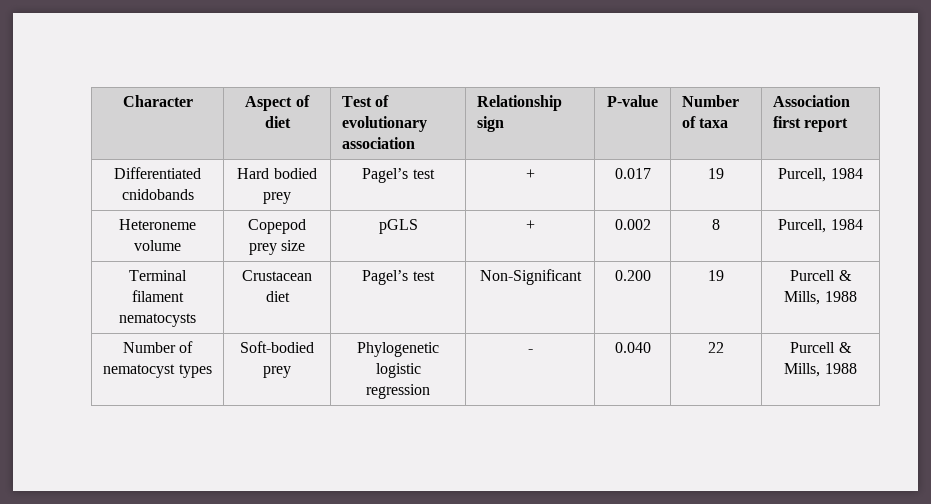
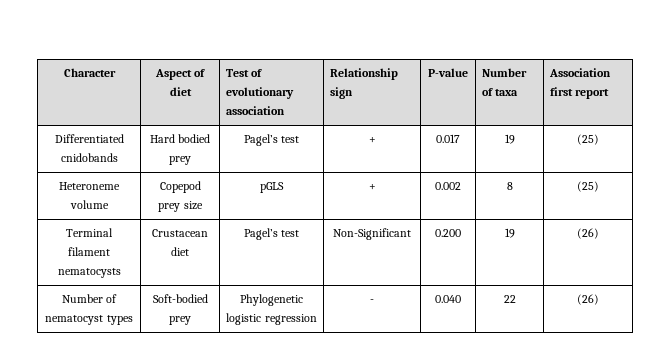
[778,168,863,182] Purcell, 1984 -> [577,134,599,145] (25)
[778,219,863,233] Purcell, 1984 -> [577,181,599,192] (25)
[790,270,852,281] [784,291,857,305] Purcell & Mills, 1988 -> [577,228,599,239] (26)
[790,342,852,353] [784,363,857,377] Purcell & Mills, 1988 -> [577,294,599,305] (26)

